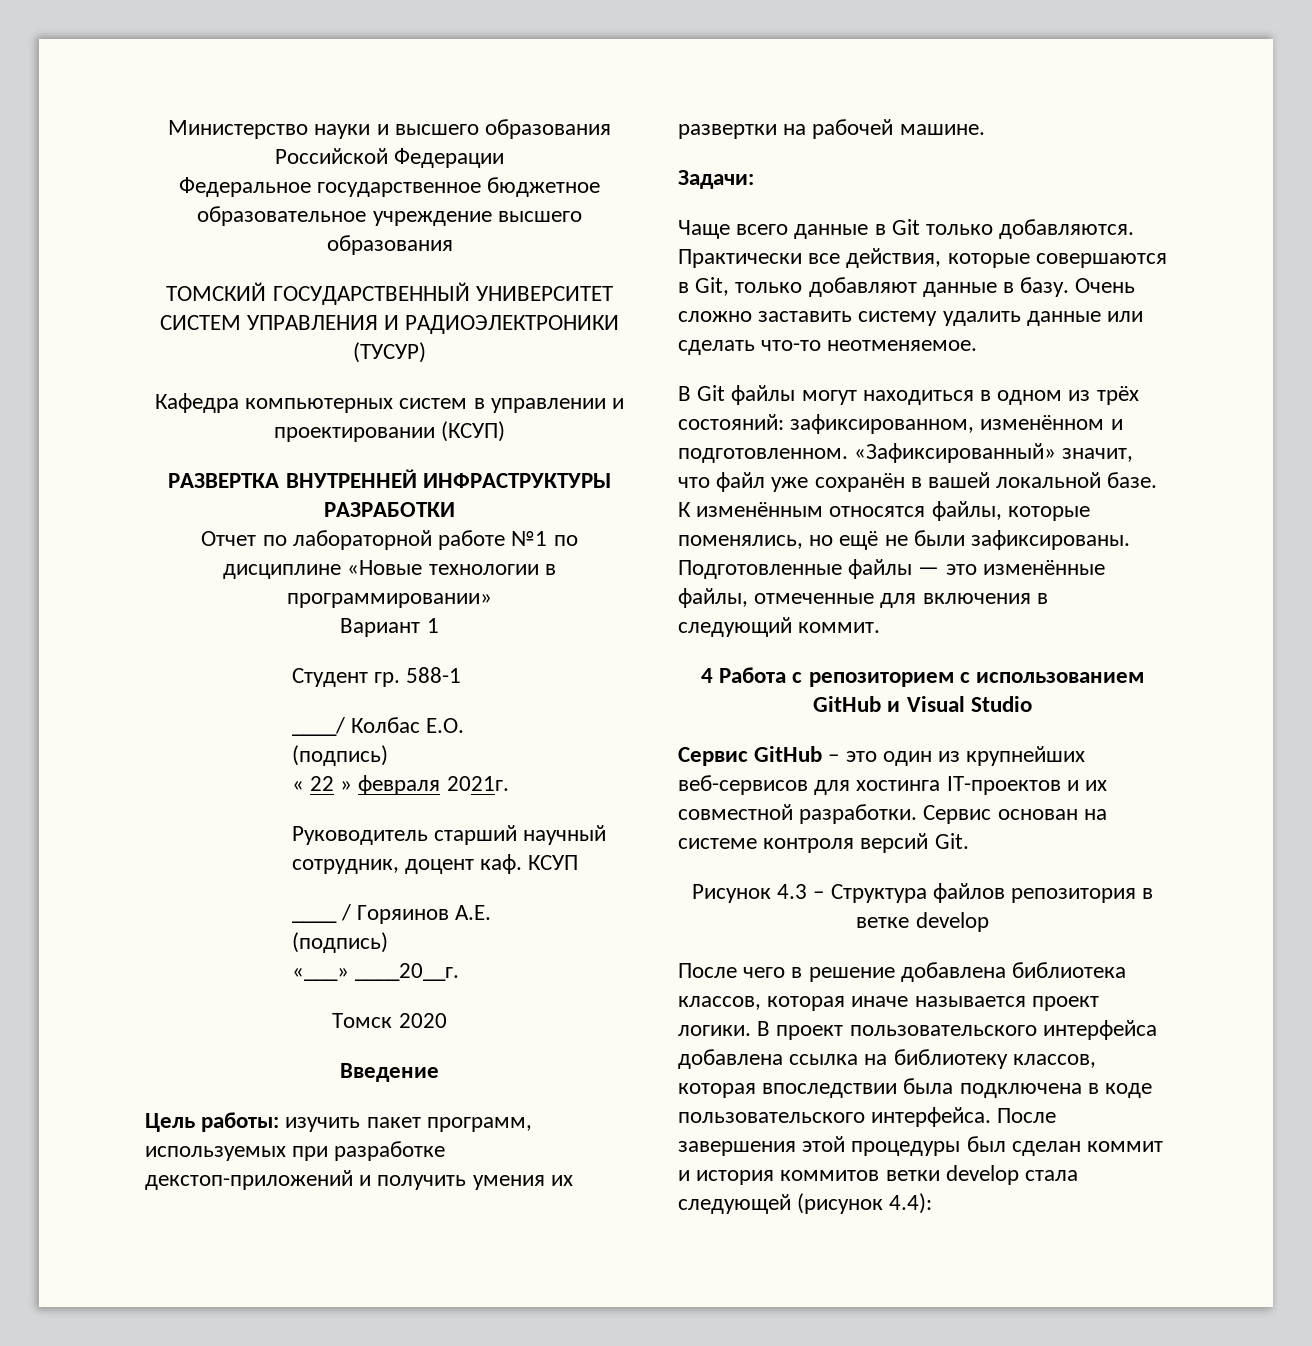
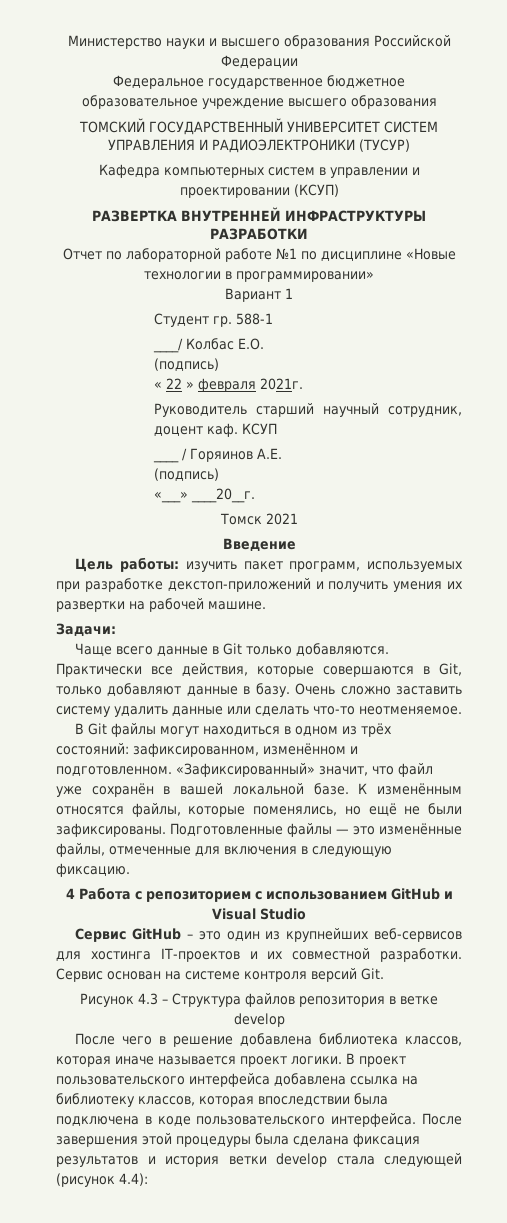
[398,1013,447,1028] 2020 -> [265,513,298,525] 2021
[678,617,881,637] следующий коммит. -> [312,846,392,857] [56,863,130,877] следующую фиксацию.
[966,1136,1164,1156] был сделан коммит -> [255,1133,420,1147] [56,1156,138,1167] была сделана фиксация результатов
[780,1170,880,1181] коммитов -> (219, 1161) none

